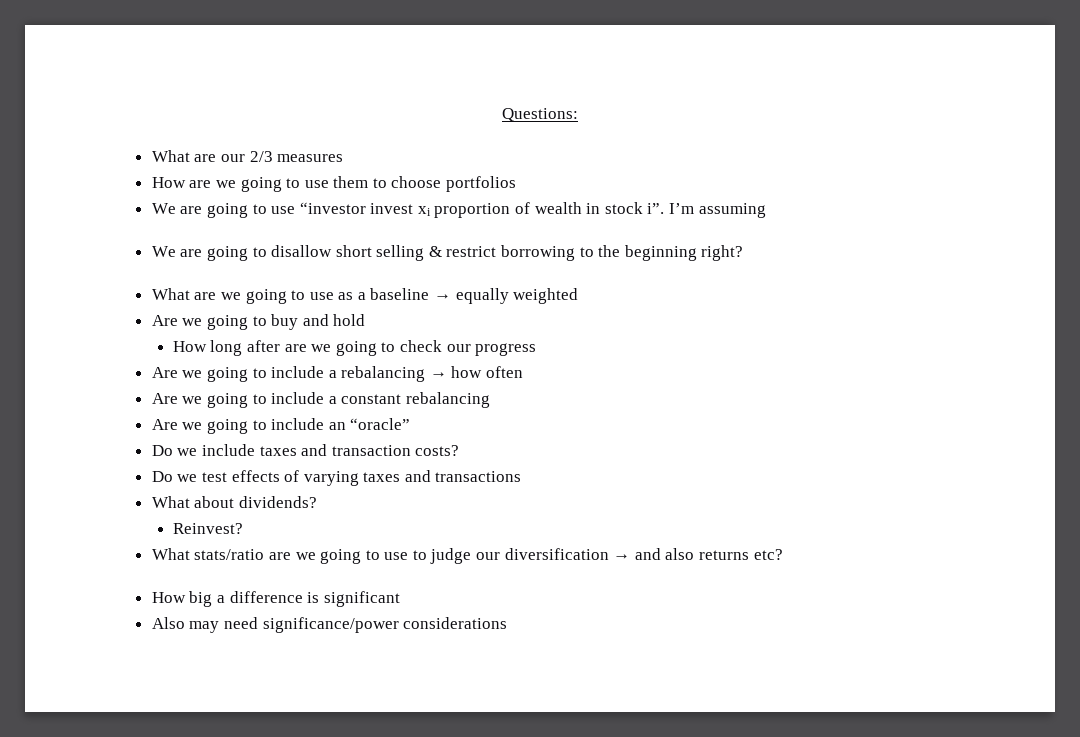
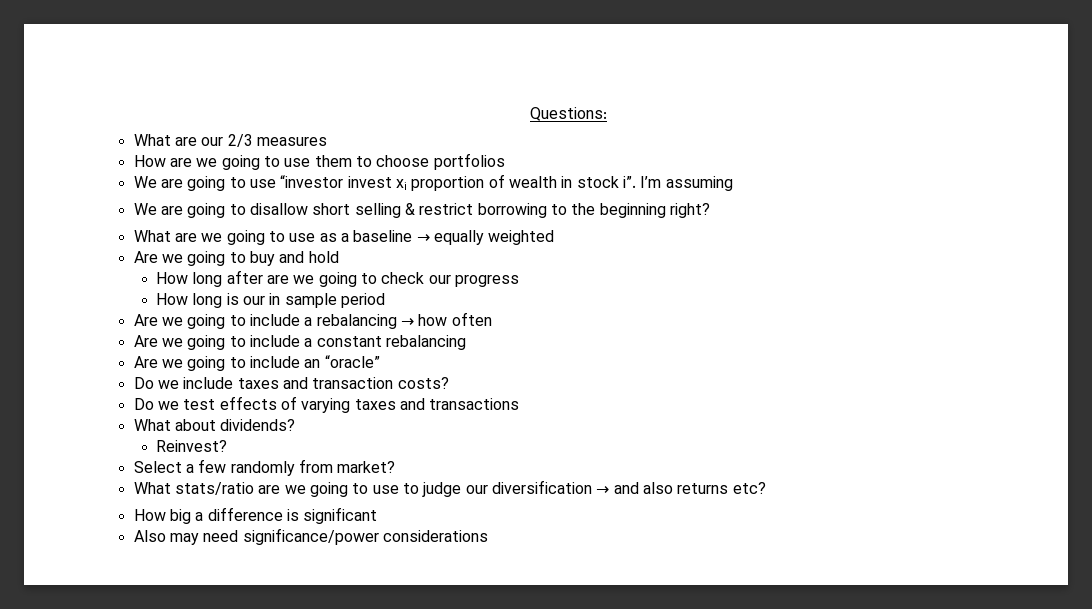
(537, 349) none -> [156,293,385,308] // How long is our in sample period
(243, 528) none -> [133,459,396,476] // Select a few randomly from market?

